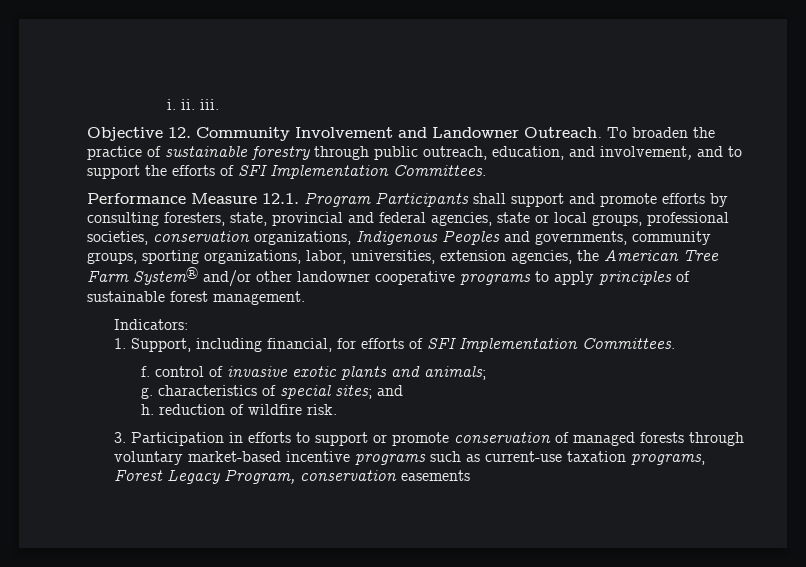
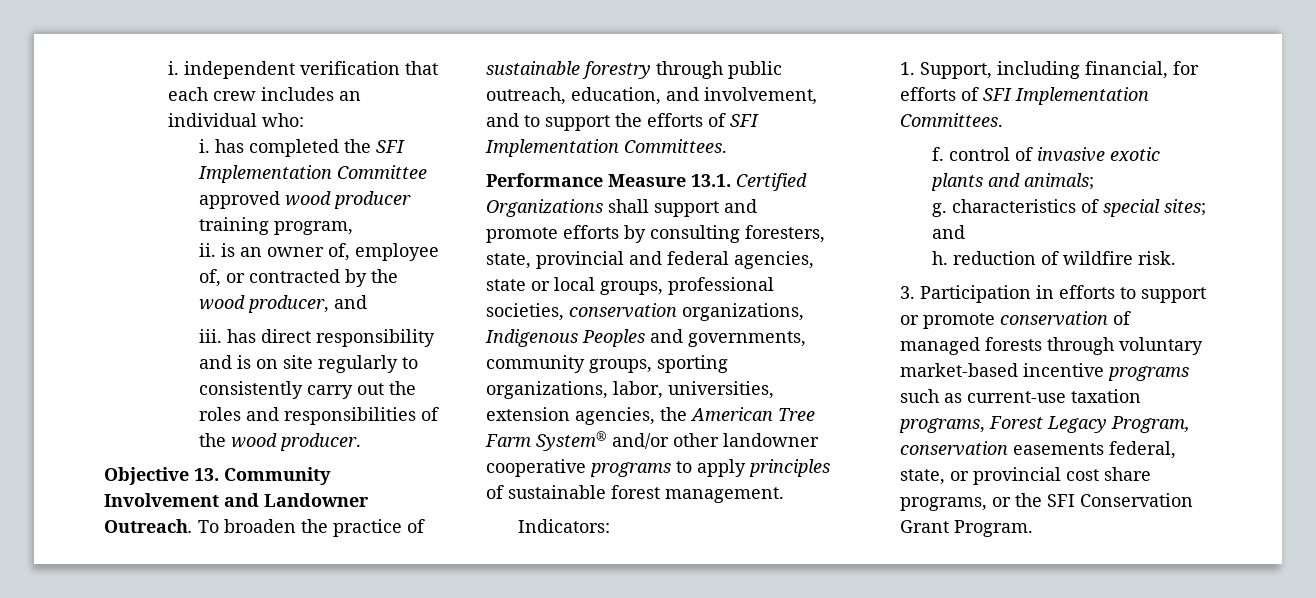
[167,99,220,110] i. ii. iii. -> [167,61,438,79] [167,87,361,101] [167,113,304,127] [199,139,406,157] [198,165,428,183] [199,191,412,209] [199,217,354,235] [199,243,440,261] [199,269,399,287] [199,295,368,313] [199,329,436,347] [199,355,419,373] [199,381,417,399] [199,407,440,425] [199,433,362,451] i. independent verification that each crew includes an individual who: // i. has completed the SFI Implementation Committee approved wood producer training program, // ii. is an owner of, employee of, or contracted by the wood producer, and // iii. has direct responsibility and is on site regularly to consistently carry out the roles and responsibilities of the wood producer.
[168,127,191,138] 12. -> [194,468,219,481] 13.
[262,192,469,207] 12.1. Program Participants -> [691,173,807,191] [486,199,603,217] 13.1. Certified Organizations
(470, 475) none -> [1108,441,1176,459] [899,467,1151,485] [899,493,1193,511] [899,520,1033,537] federal, state, or provincial cost share programs, or the SFI Conservation Grant Program.

